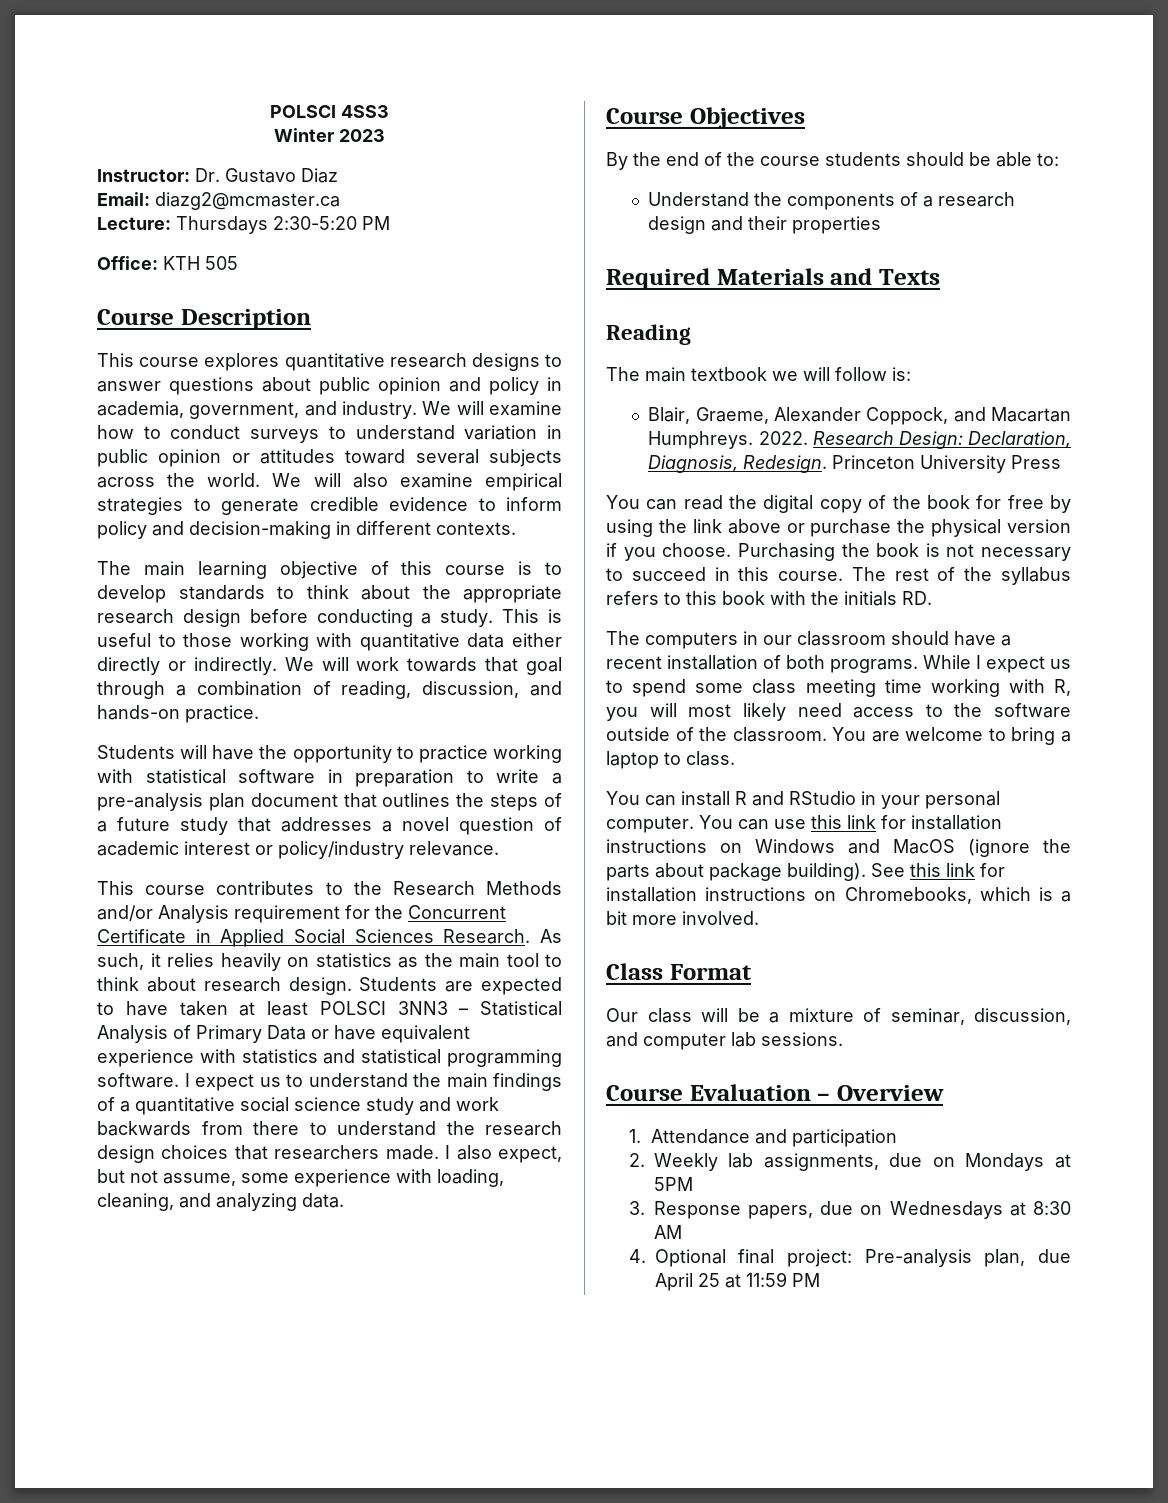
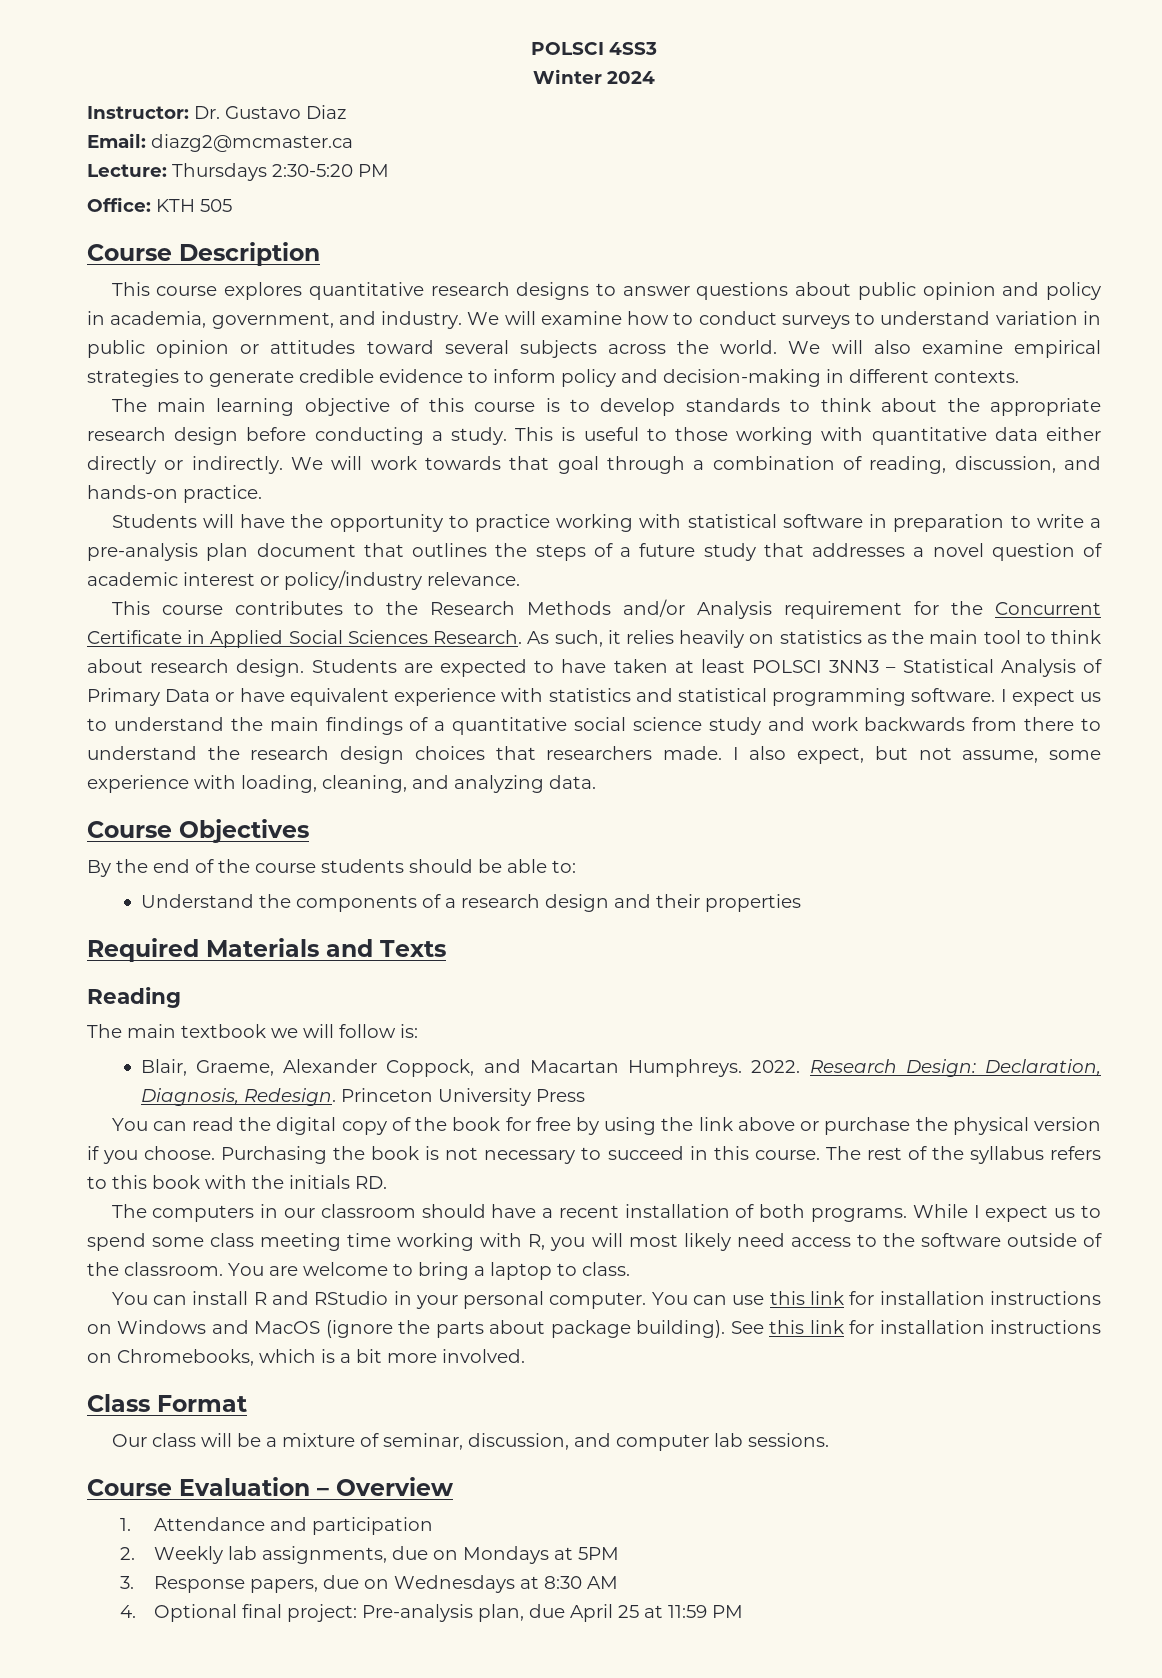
[339,129,385,142] 2023 -> [607,71,655,84] 2024

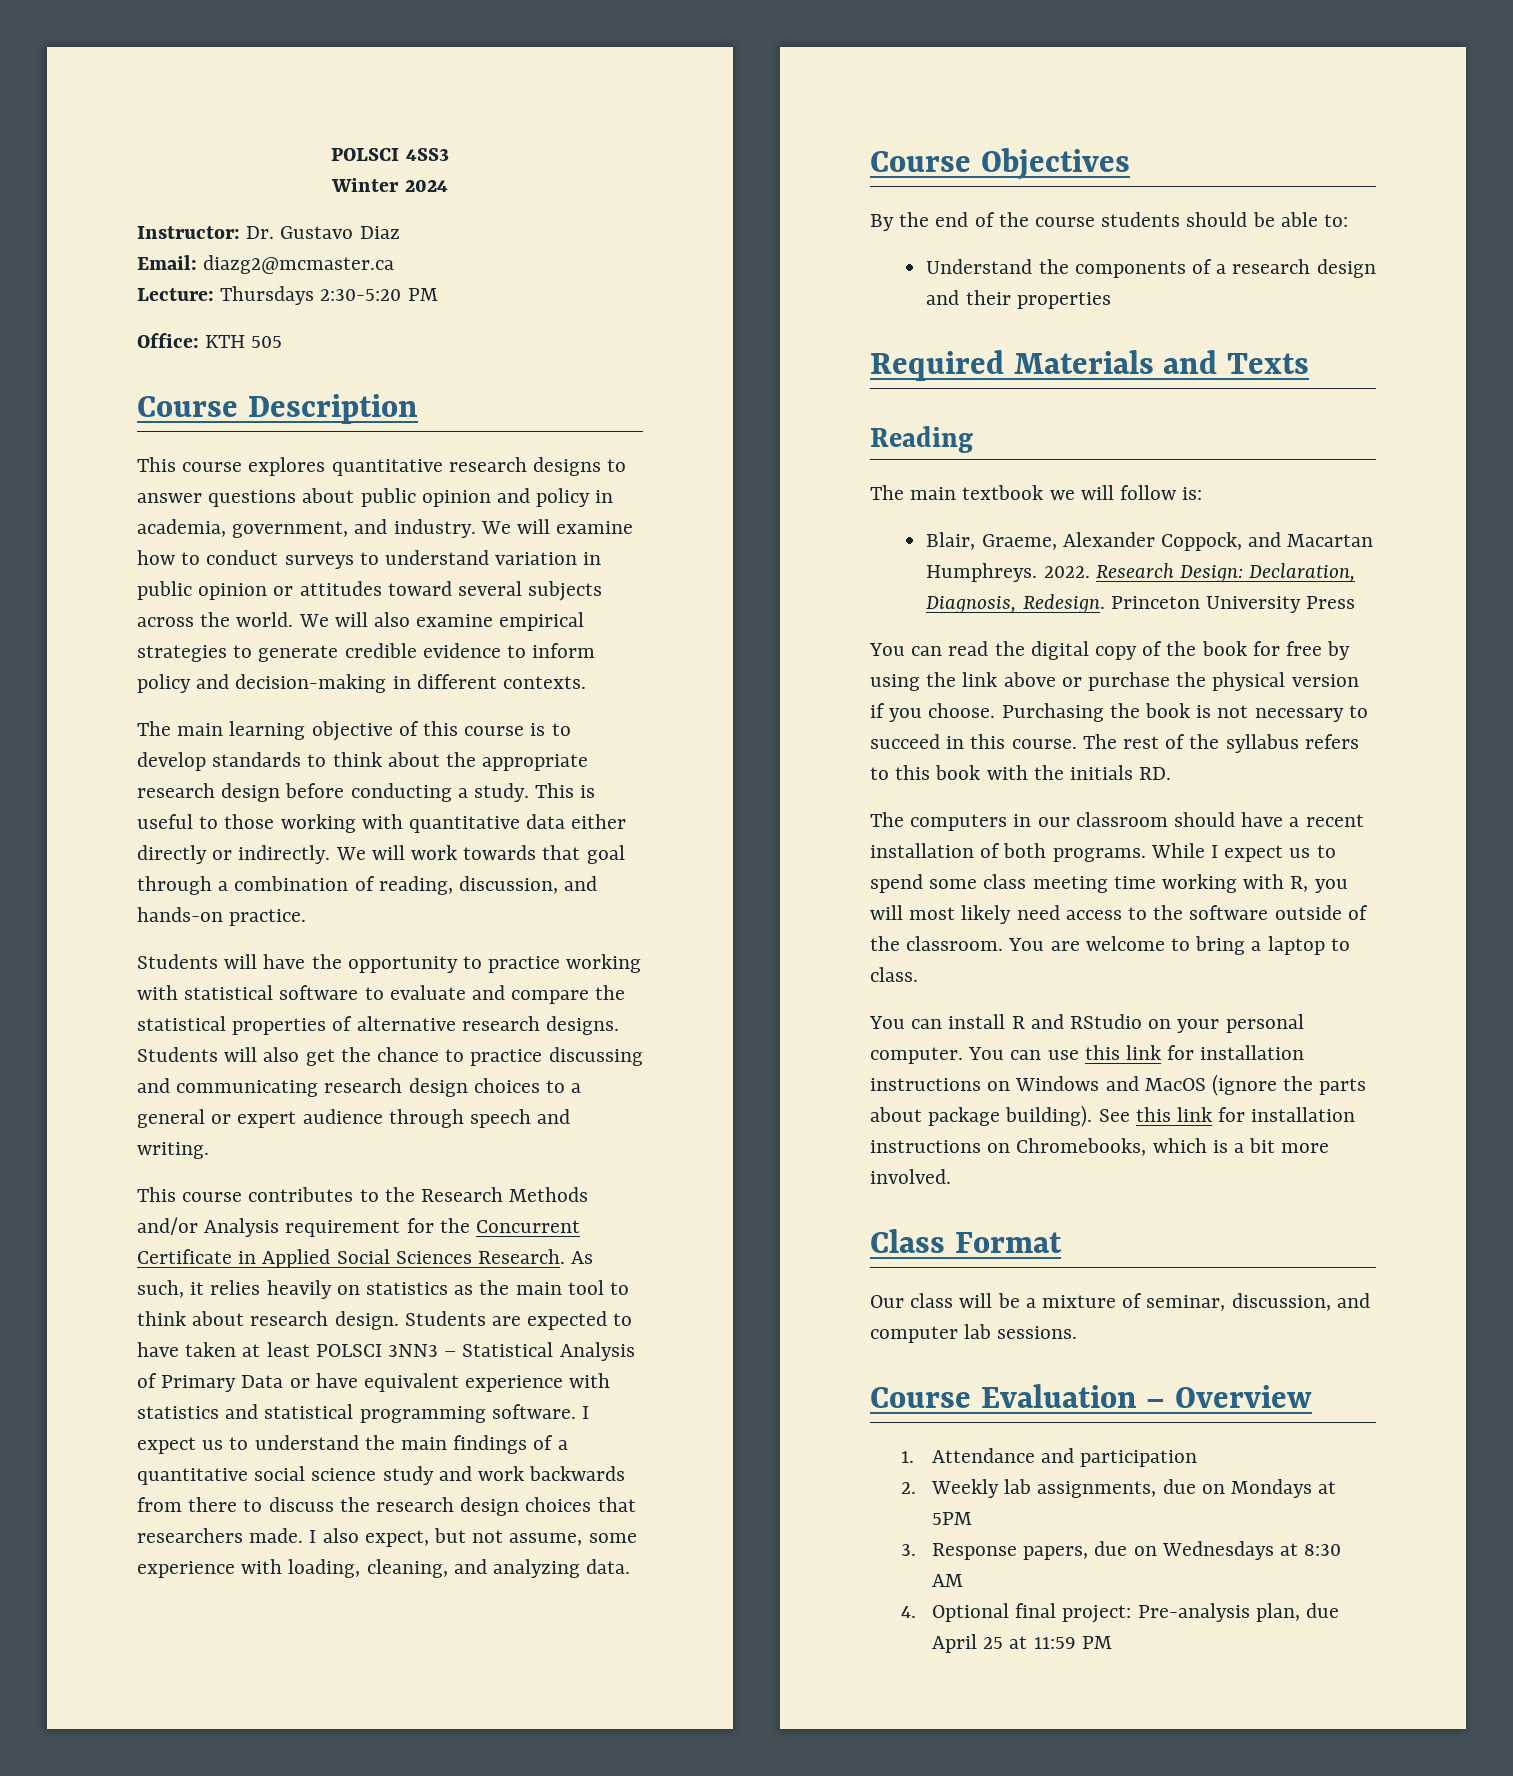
[869,514,1102,532] [87,543,1102,561] [87,570,520,590] in preparation to write a pre-analysis plan document that outlines the steps of a future study that addresses a novel question of academic interest or policy/industry relevance. -> [364,985,626,1004] [137,1016,620,1035] [137,1047,643,1066] [137,1078,582,1097] [137,1109,571,1128] [137,1142,209,1159] to evaluate and compare the statistical properties of alternative research designs. Students will also get the chance to practice discussing and communicating research design choices to a general or expert audience through speech and writing.
[87,746,197,760] understand -> [268,1497,334,1512] discuss
[393,1291,412,1305] in -> [1148,1019,1172,1029] on

